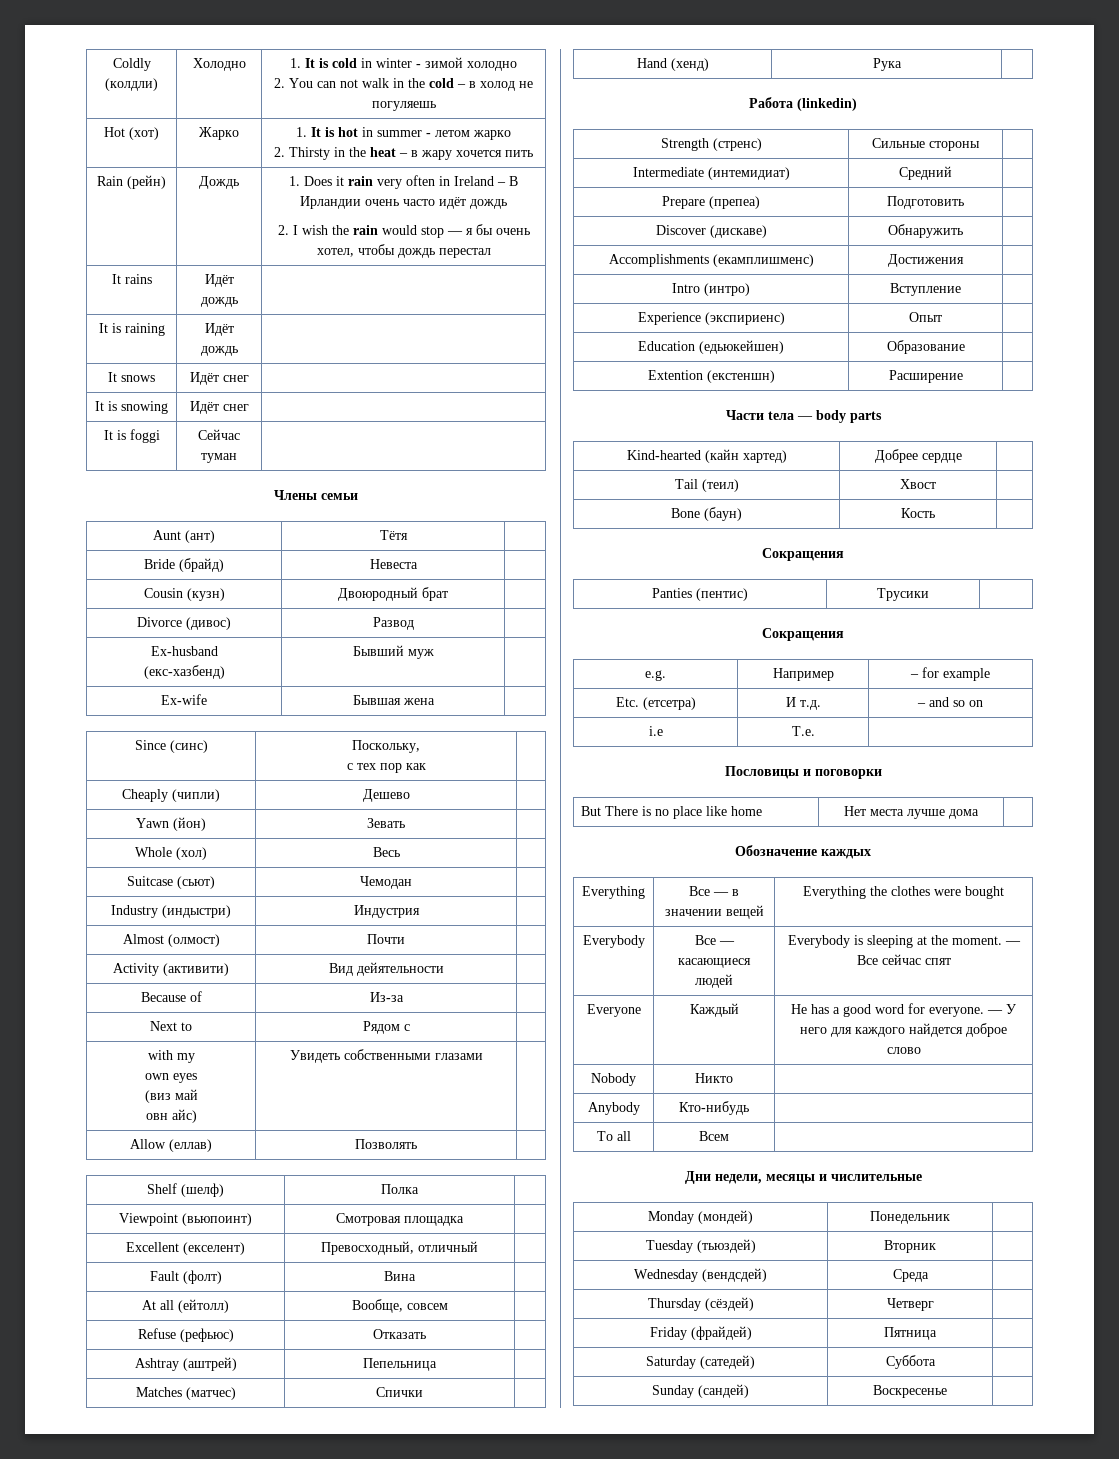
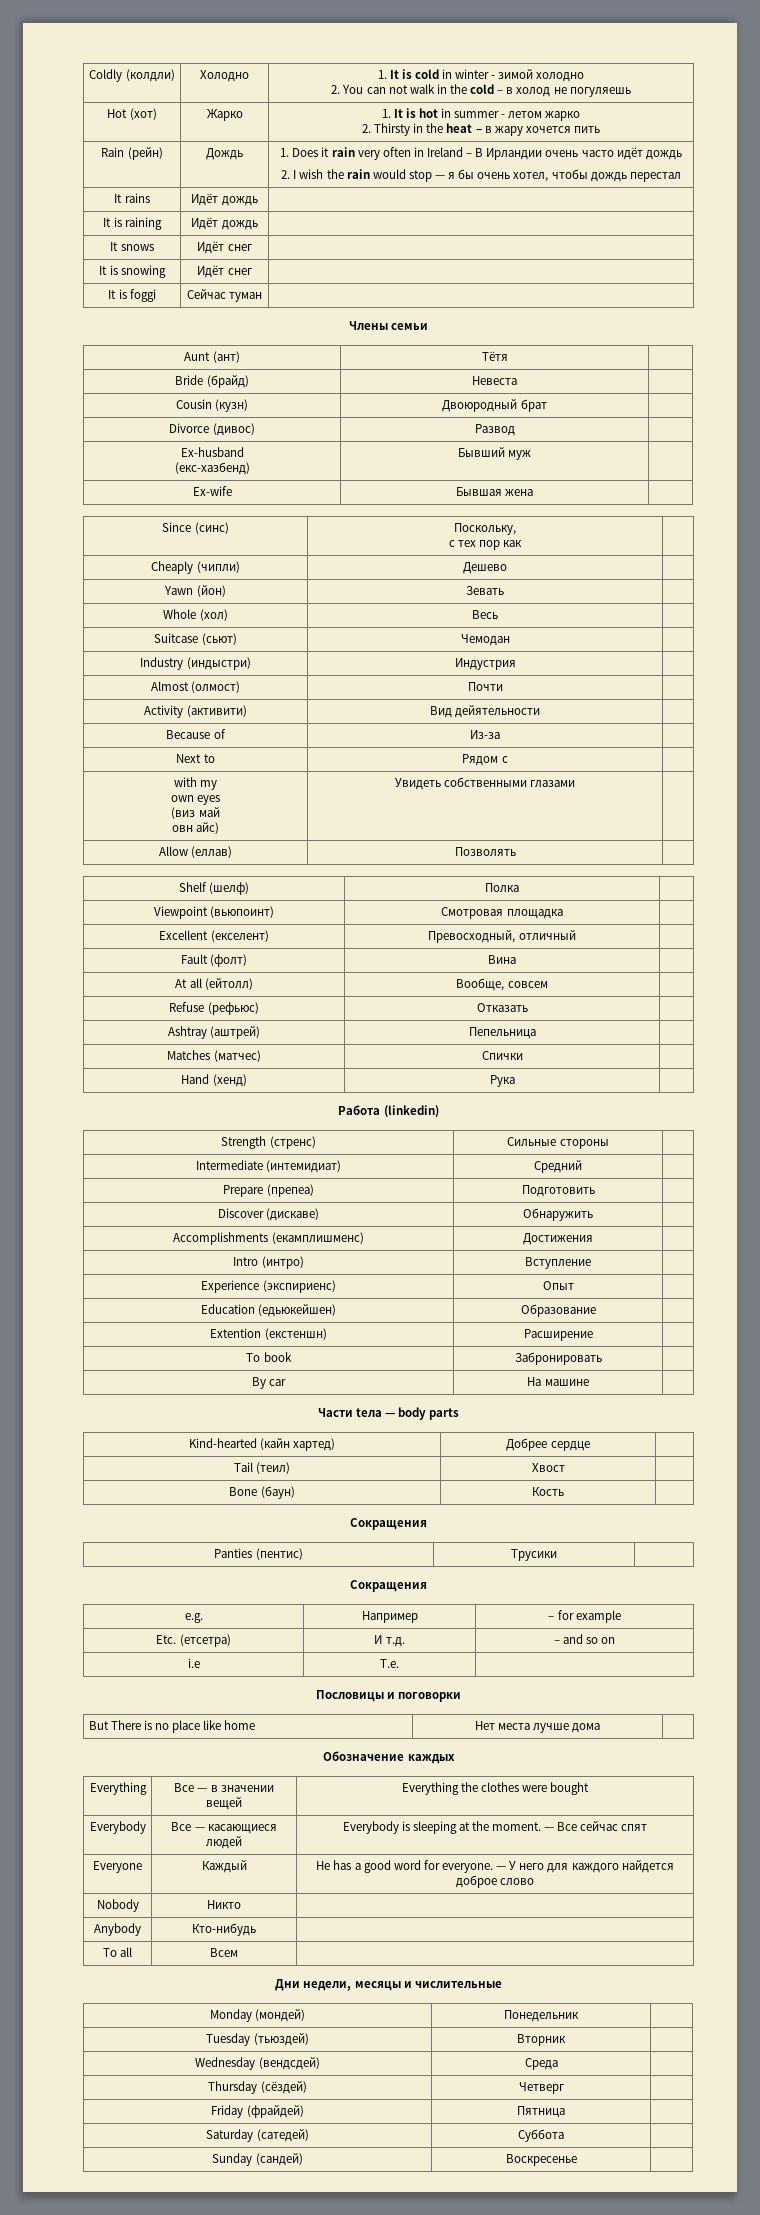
(963, 376) none -> [246,1352,292,1362] [514,1352,602,1365] [251,1377,287,1389] [527,1377,589,1386] // To book | Забронировать | // By car | На машине |

